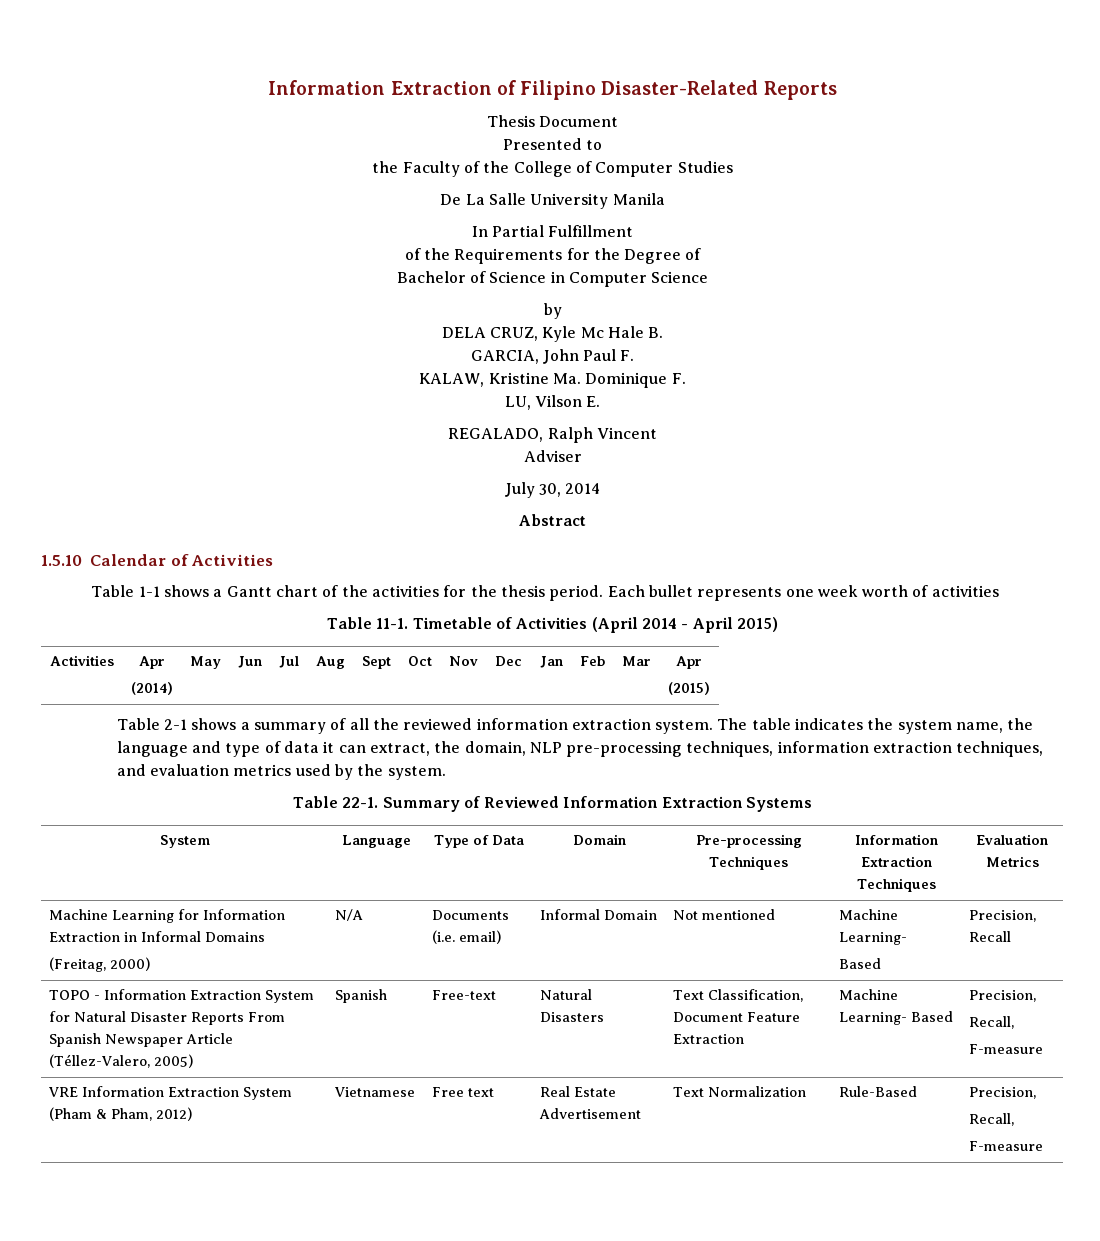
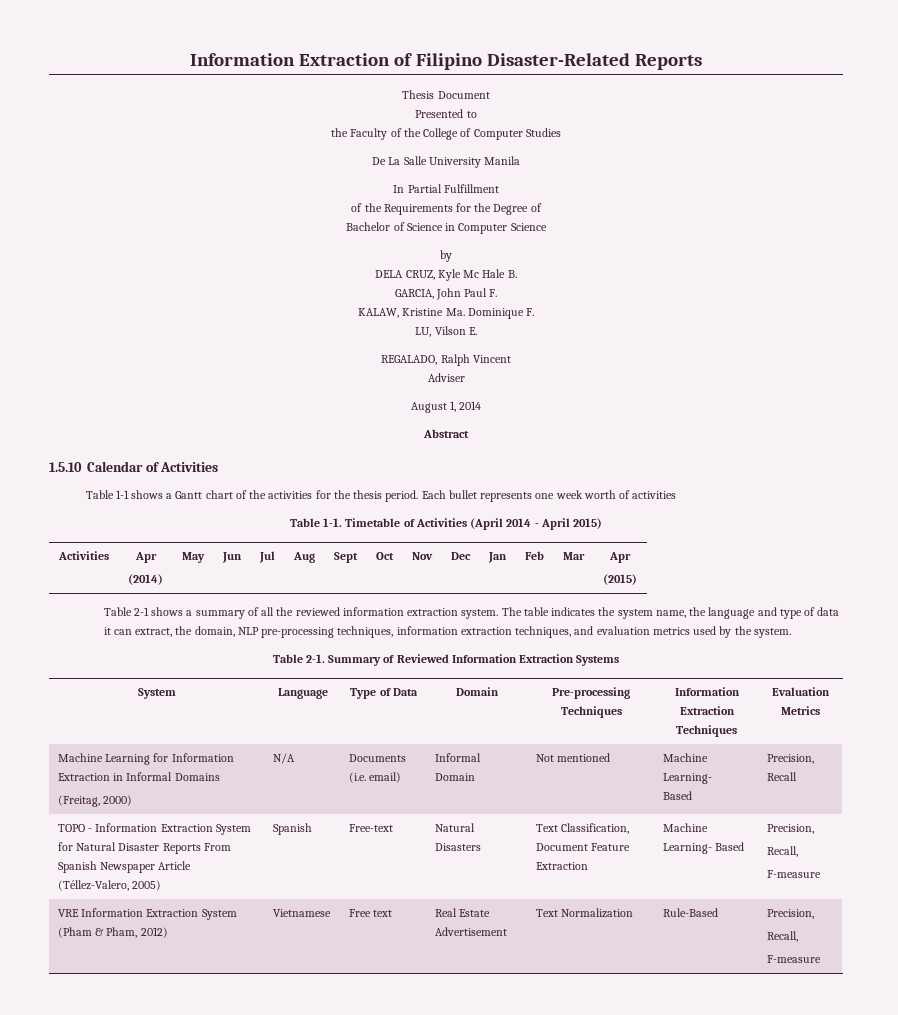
[504,482,561,498] July 30, -> [410,401,456,413] August 1,
[376,618,409,629] 11-1. -> [323,518,343,527] 1-1.
[342,797,379,808] 22-1. -> [305,654,325,663] 2-1.

